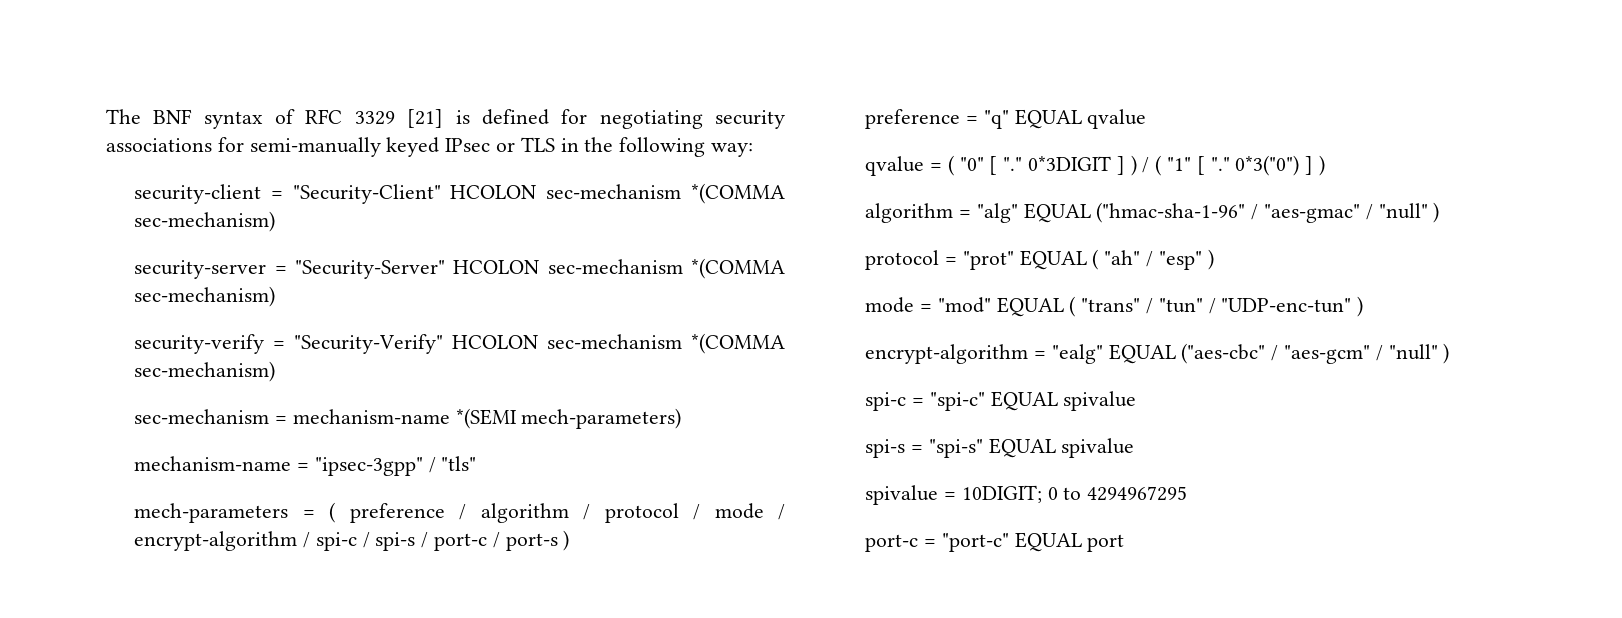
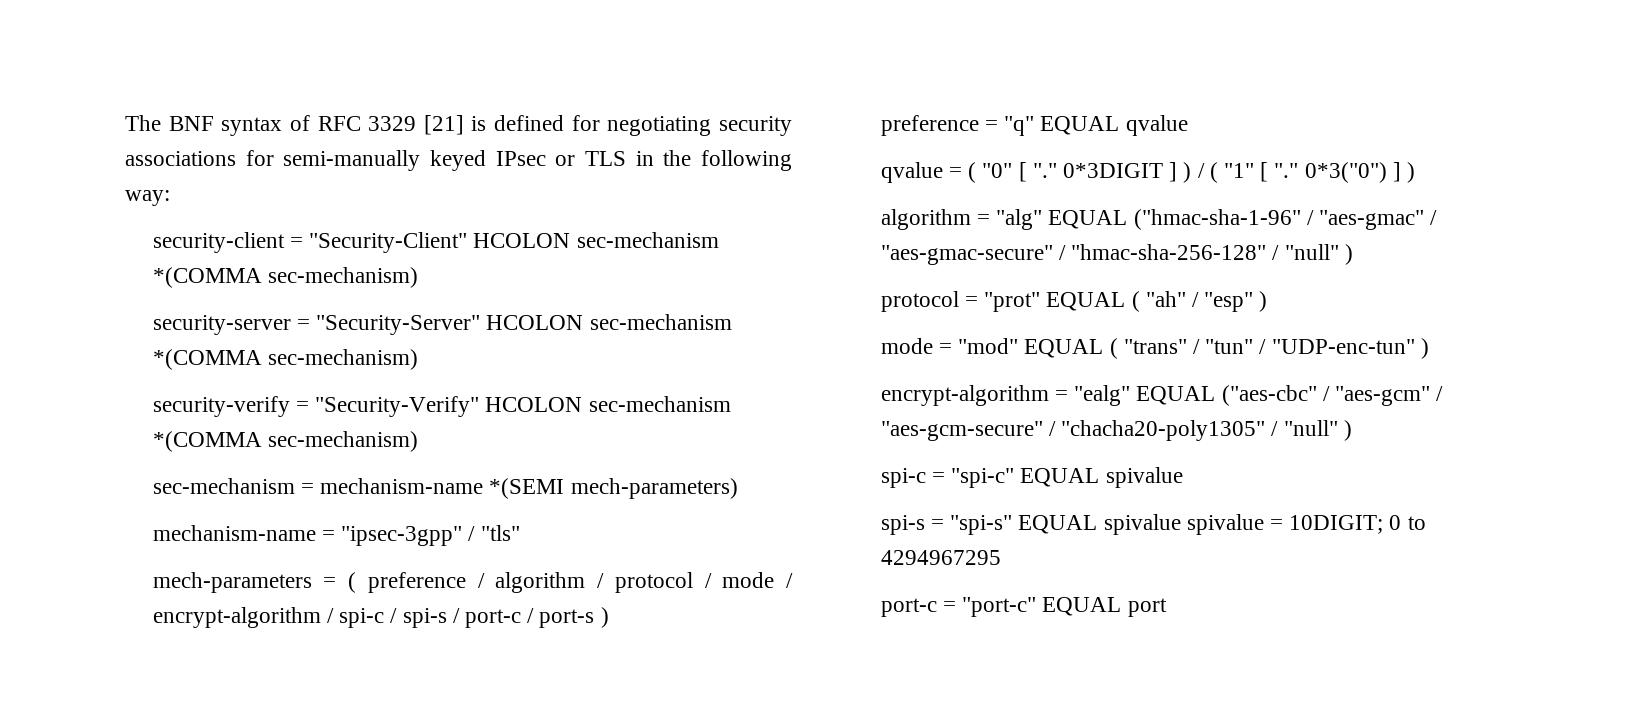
(1373, 212) none -> [880,244,1280,265] "aes-gmac-secure" / "hmac-sha-256-128" /
(1383, 353) none -> [880,420,1279,441] "aes-gcm-secure" / "chacha20-poly1305" /
(1135, 448) // -> (1181, 524) none

